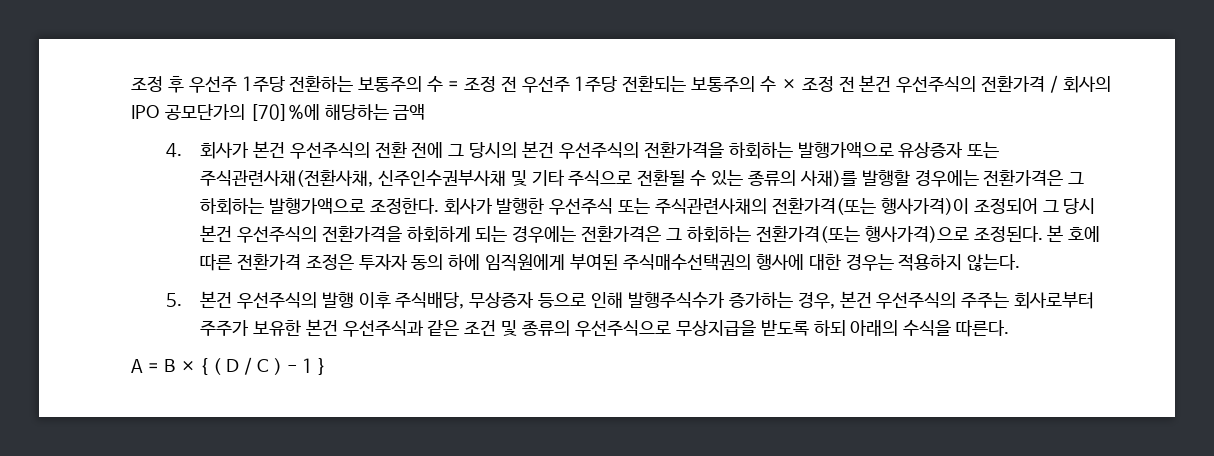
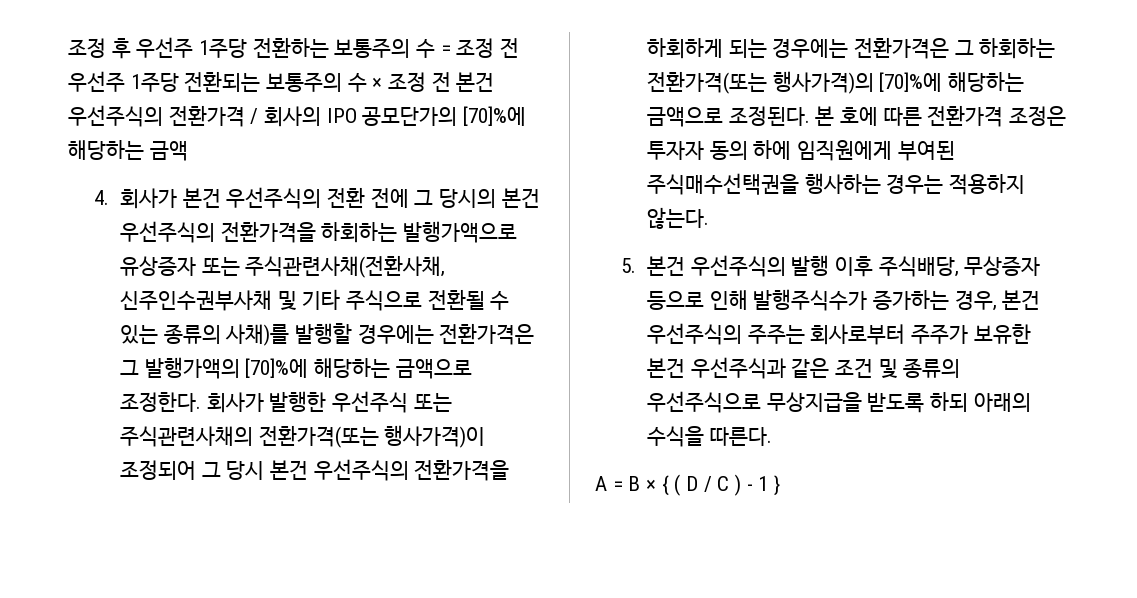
[200,198,365,215] 하회하는 발행가액으로 -> [144,357,472,379] 발행가액의 [70]%에 해당하는 금액으로
[864,226,969,243] 행사가격)으로 -> [772,71,1024,94] [646,107,723,127] 행사가격)의 [70]%에 해당하는 금액으로
[622,253,841,271] 주식매수선택권의 행사에 대한 -> [646,173,881,195] 주식매수선택권을 행사하는

